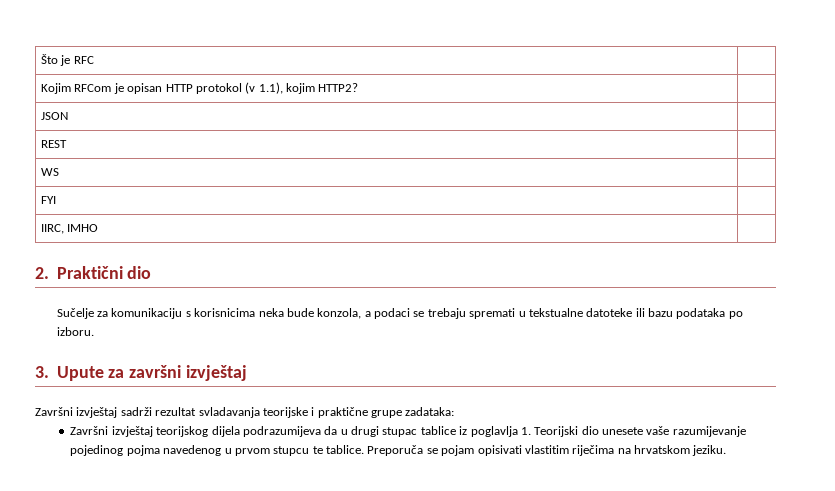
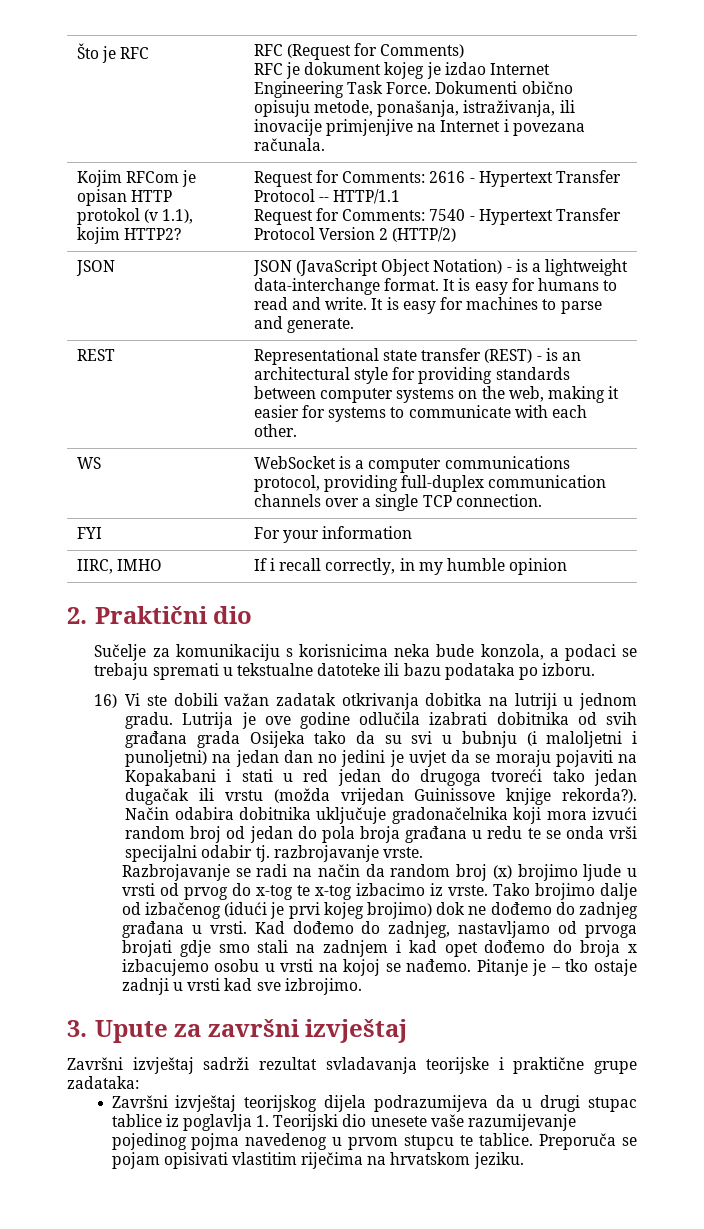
(94, 60) none -> [253,43,465,60] [253,62,550,79] [253,81,573,98] [253,100,575,117] [253,119,585,136] [253,138,325,151] RFC (Request for Comments) // RFC je dokument kojeg je izdao Internet Engineering Task Force. Dokumenti obično opisuju metode, ponašanja, istraživanja, ili inovacije primjenjive na Internet i povezana računala.
[41,112,69,120] [41,140,68,148] [41,168,60,176] [41,196,57,204] [41,224,99,234] // JSON | // REST | // WS | // FYI | // IIRC, IMHO | -> [253,170,621,187] [253,189,401,204] [253,208,621,225] [253,227,457,242] [75,260,115,276] [252,259,629,276] [253,278,618,295] [253,297,602,314] [253,316,355,333] [76,349,115,361] [253,348,581,365] [253,367,570,384] [253,386,620,403] [253,405,587,422] [253,424,297,437] [76,457,101,469] [253,456,570,473] [253,475,607,492] [253,494,542,511] [76,527,102,539] [253,526,413,543] [76,559,163,574] [253,558,568,575] Request for Comments: 2616 - Hypertext Transfer Protocol -- HTTP/1.1 // Request for Comments: 7540 - Hypertext Transfer Protocol Version 2 (HTTP/2) // JSON | JSON (JavaScript Object Notation) - is a lightweight data-interchange format. It is easy for humans to read and write. It is easy for machines to parse and generate. // REST | Representational state transfer (REST) - is an architectural style for providing standards between computer systems on the web, making it easier for systems to communicate with each other. // WS | WebSocket is a computer communications protocol, providing full-duplex communication channels over a single TCP connection. // FYI | For your information // IIRC, IMHO | If i recall correctly, in my humble opinion
(94, 331) none -> [94,693,638,710] [125,712,637,729] [125,731,637,748] [125,750,638,767] [125,769,637,786] [125,788,637,805] [125,807,637,824] [125,826,638,843] [125,845,423,862] [121,864,637,881] [121,883,637,900] [121,902,638,919] [121,921,637,938] [121,940,637,957] [121,959,637,976] [121,978,362,995] // 16) Vi ste dobili važan zadatak otkrivanja dobitka na lutriji u jednom gradu. Lutrija je ove godine odlučila izabrati dobitnika od svih građana grada Osijeka tako da su svi u bubnju (i maloljetni i punoljetni) na jedan dan no jedini je uvjet da se moraju pojaviti na Kopakabani i stati u red jedan do drugoga tvoreći tako jedan dugačak ili vrstu (možda vrijedan Guinissove knjige rekorda?). Način odabira dobitnika uključuje gradonačelnika koji mora izvući random broj od jedan do pola broja građana u redu te se onda vrši specijalni odabir tj. razbrojavanje vrste. // Razbrojavanje se radi na način da random broj (x) brojimo ljude u vrsti od prvog do x-tog te x-tog izbacimo iz vrste. Tako brojimo dalje od izbačenog (idući je prvi kojeg brojimo) dok ne dođemo do zadnjeg građana u vrsti. Kad dođemo do zadnjeg, nastavljamo od prvoga brojati gdje smo stali na zadnjem i kad opet dođemo do broja x izbacujemo osobu u vrsti na kojoj se nađemo. Pitanje je – tko ostaje zadnji u vrsti kad sve izbrojimo.

